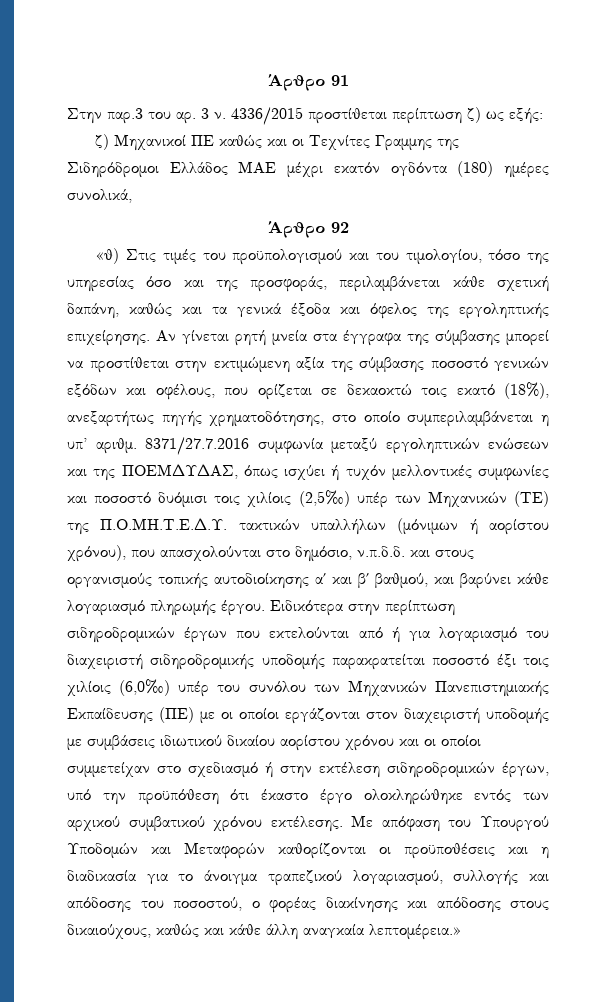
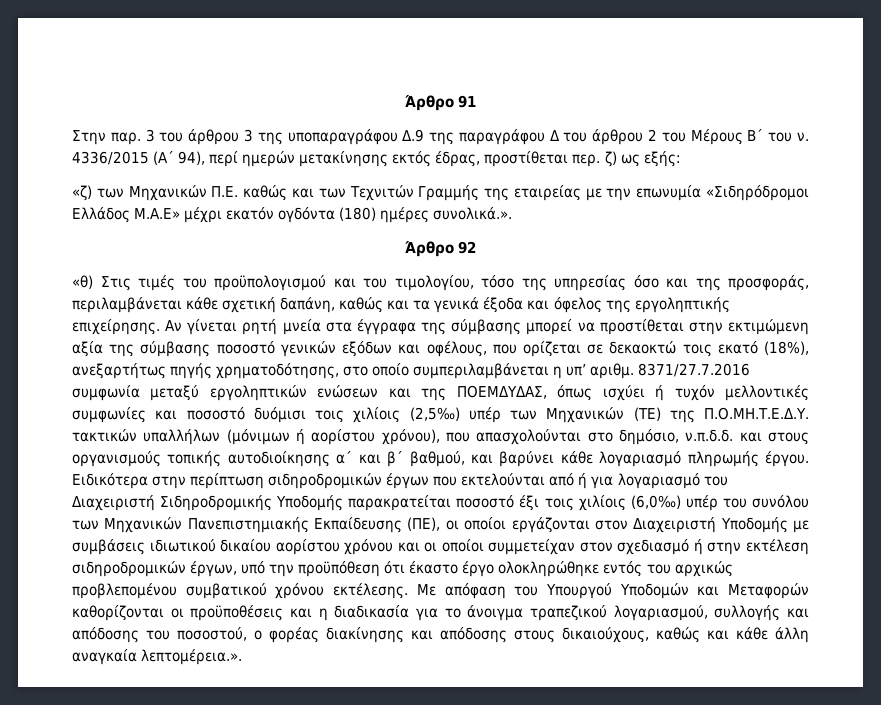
[107,107,543,125] [95,134,460,151] [67,161,277,178] παρ.3 του αρ. 3 ν. 4336/2015 προστίθεται περίπτωση ζ) ως εξής: // ζ) Μηχανικοί ΠΕ καθώς και οι Τεχνίτες Γραμμης της Σιδηρόδρομοι Ελλάδος ΜΑΕ -> [110,129,809,145] [72,151,681,167] [72,185,810,201] [72,207,181,223] παρ. 3 του άρθρου 3 της υποπαραγράφου Δ.9 της παραγράφου Δ του άρθρου 2 του Μέρους Β΄ του ν. 4336/2015 (Α΄ 94), περί ημερών μετακίνησης εκτός έδρας, προστίθεται περ. ζ) ως εξής: // «ζ) των Μηχανικών Π.Ε. καθώς και των Τεχνιτών Γραμμής της εταιρείας με την επωνυμία «Σιδηρόδρομοι Ελλάδος Μ.Α.Ε»
[67,189,132,203] συνολικά, -> [433,207,513,220] συνολικά.».
[67,654,325,670] διαχειριστή σιδηροδρομικής υποδομής -> [72,495,344,511] Διαχειριστή Σιδηροδρομικής Υποδομής
[159,707,215,724] (ΠΕ) με -> [407,517,441,531] (ΠΕ),
[404,708,549,724] διαχειριστή υποδομής -> [633,517,788,533] Διαχειριστή Υποδομής
[157,765,181,773] στο -> [579,542,613,552] στον
[523,792,549,800] [67,816,120,832] των αρχικού -> [646,561,733,577] [72,583,177,599] του αρχικώς προβλεπομένου
[369,924,462,940] λεπτομέρεια.» -> [141,649,243,665] λεπτομέρεια.».

